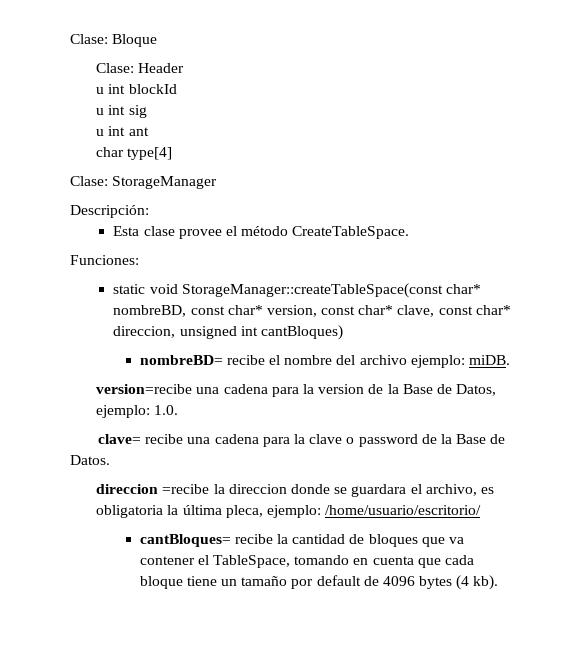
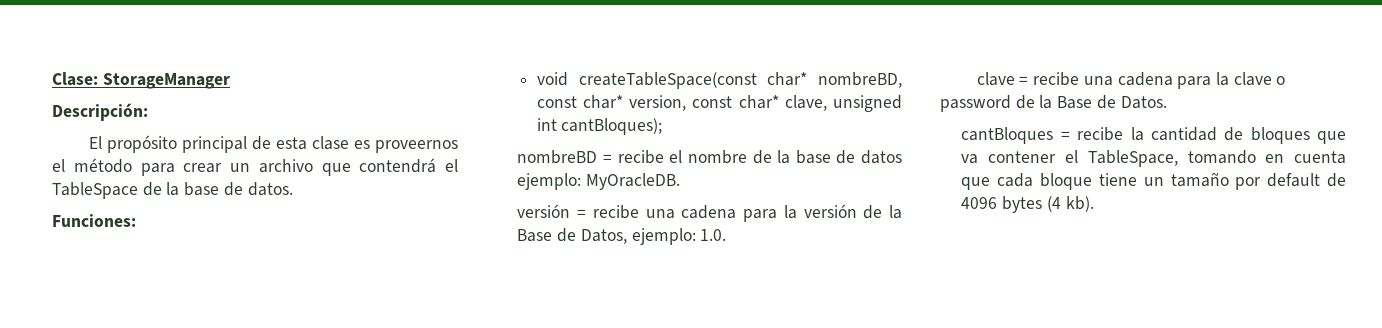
[70,34,158,47] [96,63,185,73] [96,84,177,94] [96,105,147,118] [96,126,149,136] [96,147,173,160] [70,176,218,189] [70,205,149,218] [113,226,410,239] [70,255,139,265] [113,283,443,298] Clase: Bloque // Clase: Header // u int blockId // u int sig // u int ant // char type[4] // Clase: StorageManager // Descripción: // Esta clase provee el método CreateTableSpace. // Funciones: // static void StorageManager::createTableSpace(const -> [52,72,230,89] [52,103,148,121] [88,135,459,153] [52,158,458,176] [52,182,293,199] [52,214,136,227] [536,72,757,89] Clase: StorageManager // Descripción: // El propósito principal de esta clase es proveernos el método para crear un archivo que contendrá el TableSpace de la base de datos. // Funciones: // void createTableSpace(const
[438,305,511,315] [113,325,343,340] [139,355,510,368] [96,384,365,397] const char* direccion, unsigned int cantBloques) // nombreBD= recibe el nombre del archivo ejemplo: miDB. // version=recibe una cadena para la version -> [833,95,902,112] [536,118,663,135] [517,150,902,164] [517,173,681,190] [517,204,857,222] unsigned int cantBloques); // nombreBD = recibe el nombre de la base de datos ejemplo: MyOracleDB. // versión = recibe una cadena para la versión
[98,434,142,444] clave= -> [976,72,1029,86] clave =
[96,484,494,497] [96,505,482,518] [139,534,231,547] direccion =recibe la direccion donde se guardara el archivo, es obligatoria la última pleca, ejemplo: /home/usuario/escritorio/ // cantBloques= -> [961,127,1070,144] cantBloques =

